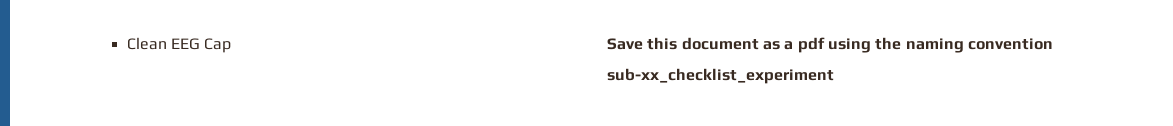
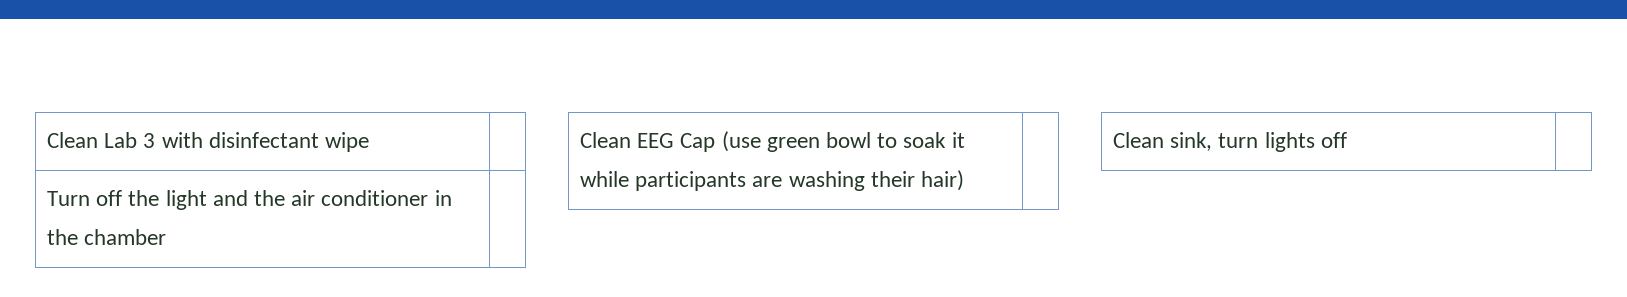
[126,37,232,53] [607,37,1053,53] [607,68,834,84] Clean EEG Cap // Save this document as a pdf using the naming convention // sub-xx_checklist_experiment -> [47,132,370,152] [47,190,452,210] [47,229,167,245] [580,131,965,152] [580,170,965,191] [1113,132,1347,152] Clean Lab 3 with disinfectant wipe | // Turn off the light and the air conditioner in the chamber | // Clean EEG Cap (use green bowl to soak it while participants are washing their hair) | // Clean sink, turn lights off |

